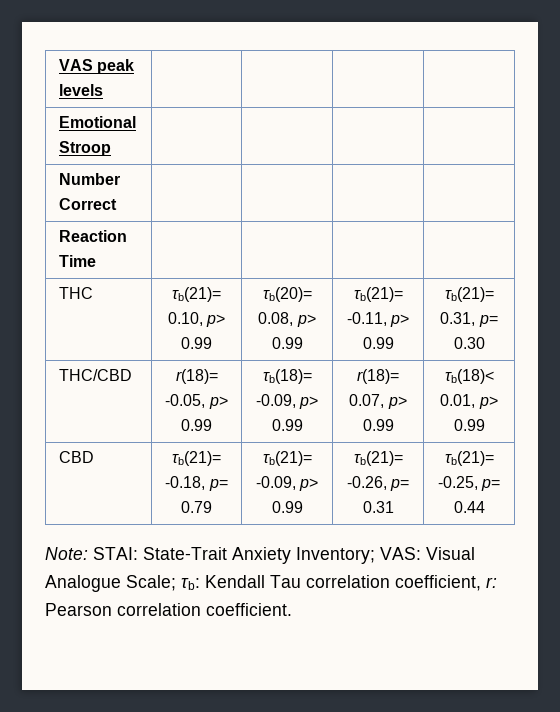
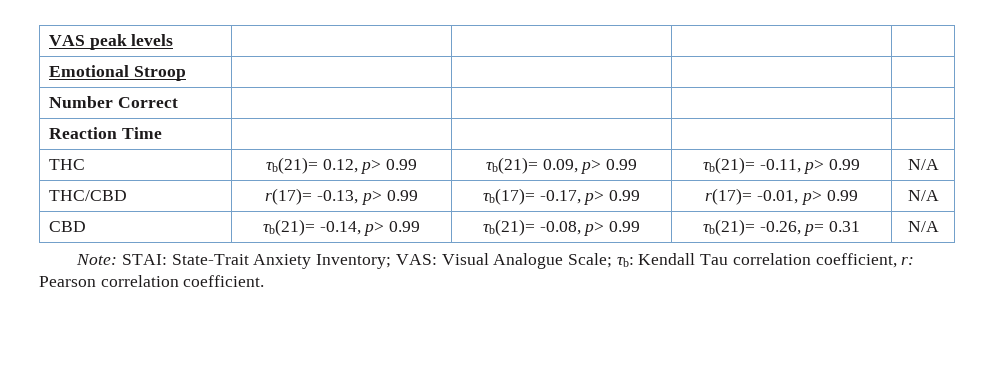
[167,312,226,327] [181,337,212,349] [262,287,312,302] [258,312,294,326] 0.10, p> 0.99 | τb(20)= 0.08, -> [322,159,418,174] [485,157,578,174] 0.12, p> 0.99 | τb(21)= 0.09,
[444,287,494,302] [440,312,498,327] [453,337,485,349] τb(21)= 0.31, p= 0.30 -> [907,159,939,170] N/A
[175,369,218,384] [165,394,228,409] [181,419,212,431] [262,369,312,384] [255,394,319,409] [271,419,303,431] [357,369,399,384] [349,394,407,409] [362,419,394,431] [444,369,494,384] [440,394,498,409] [453,419,485,431] r(18)= -0.05, p> 0.99 | τb(18)= -0.09, p> 0.99 | r(18)= 0.07, p> 0.99 | τb(18)< 0.01, p> 0.99 -> [265,188,418,205] [482,188,641,205] [705,188,858,205] [907,190,939,201] r(17)= -0.13, p> 0.99 | τb(17)= -0.17, p> 0.99 | r(17)= -0.01, p> 0.99 | N/A
[165,476,228,491] [181,501,212,513] [262,451,312,466] [255,476,296,490] -0.18, p= 0.79 | τb(21)= -0.09, -> [319,221,421,236] [482,219,581,236] -0.14, p> 0.99 | τb(21)= -0.08,
[444,451,494,466] [437,476,501,491] [453,501,485,513] τb(21)= -0.25, p= 0.44 -> [907,221,939,232] N/A

